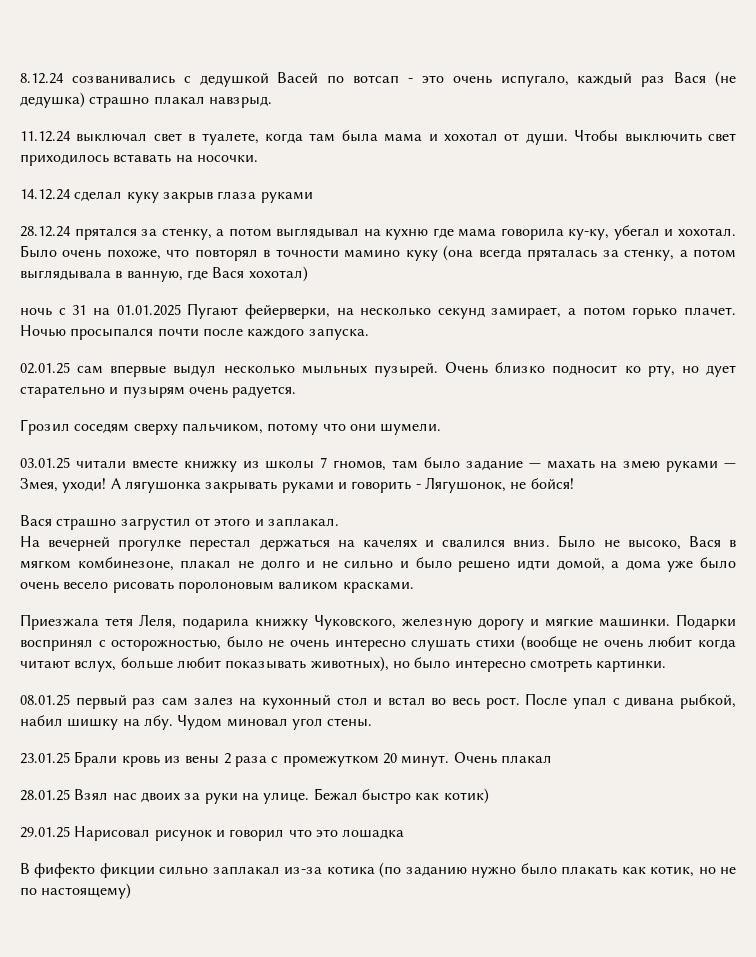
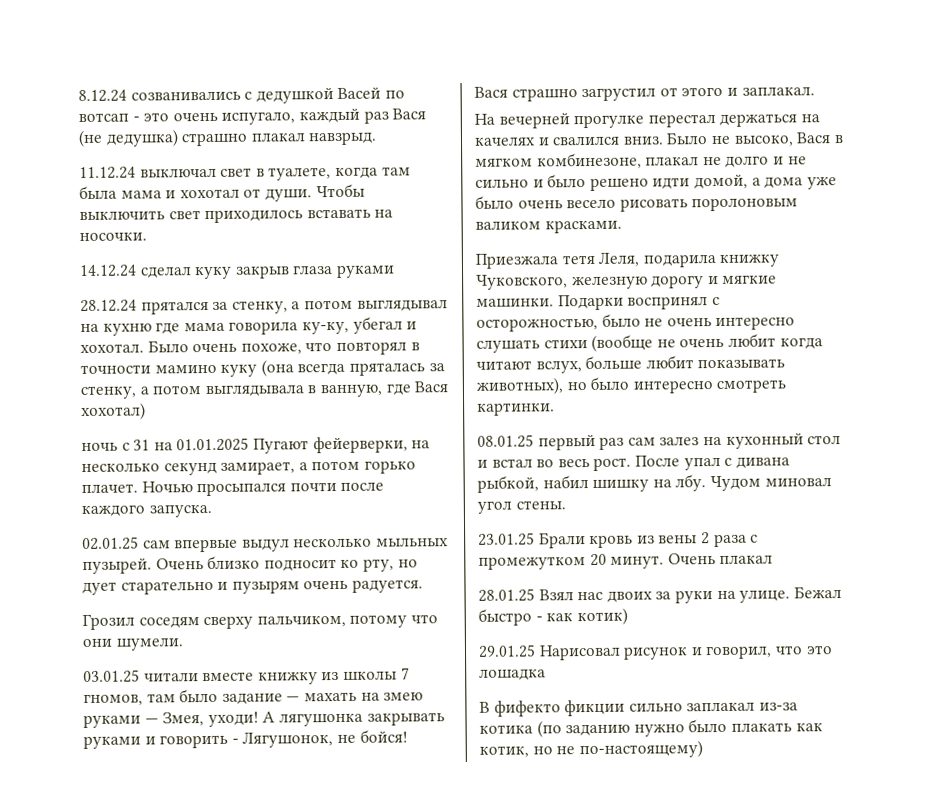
(411, 796) none -> [535,616,543,622] -
[229,829,285,841] говорил -> [705,645,773,660] говорил,
[20,883,132,899] по настоящему) -> [578,740,703,759] по-настоящему)

